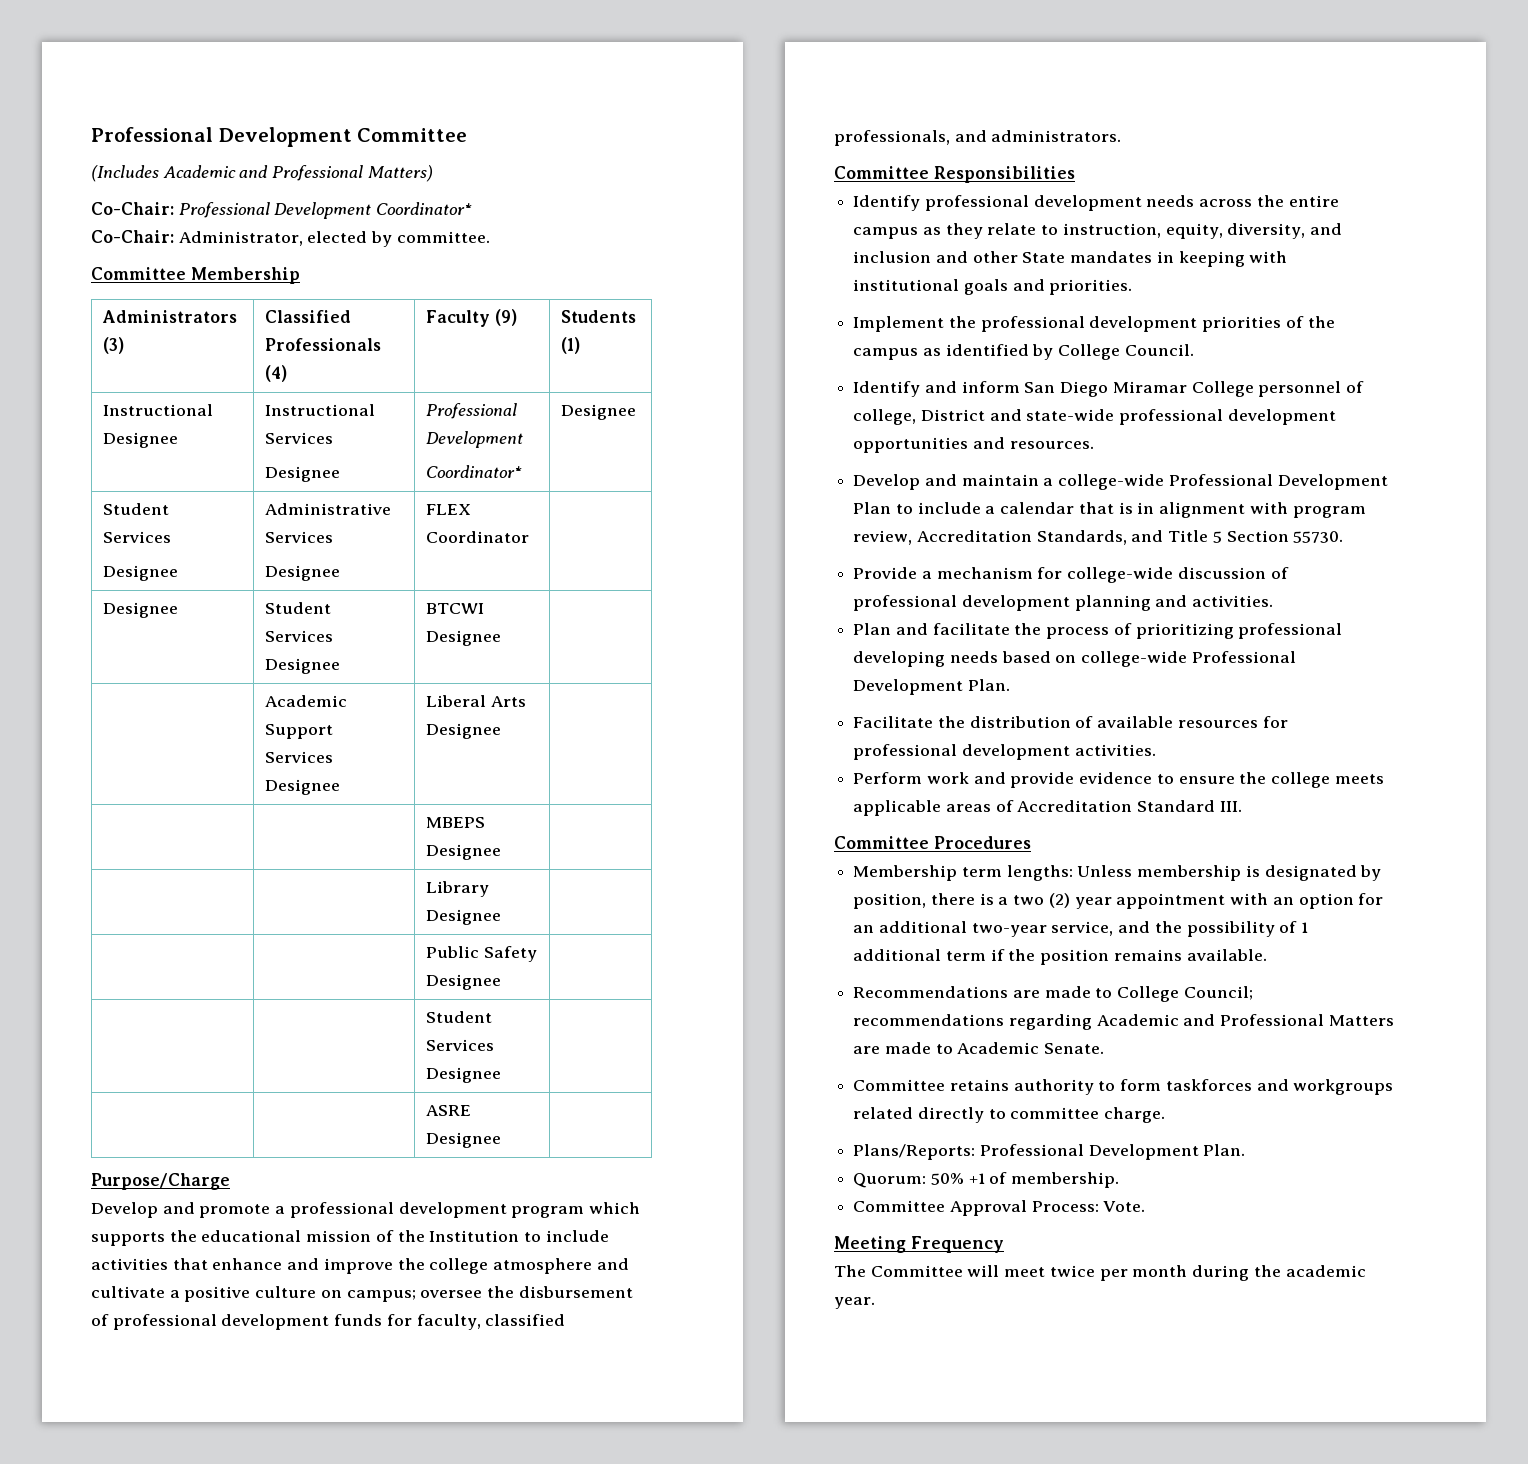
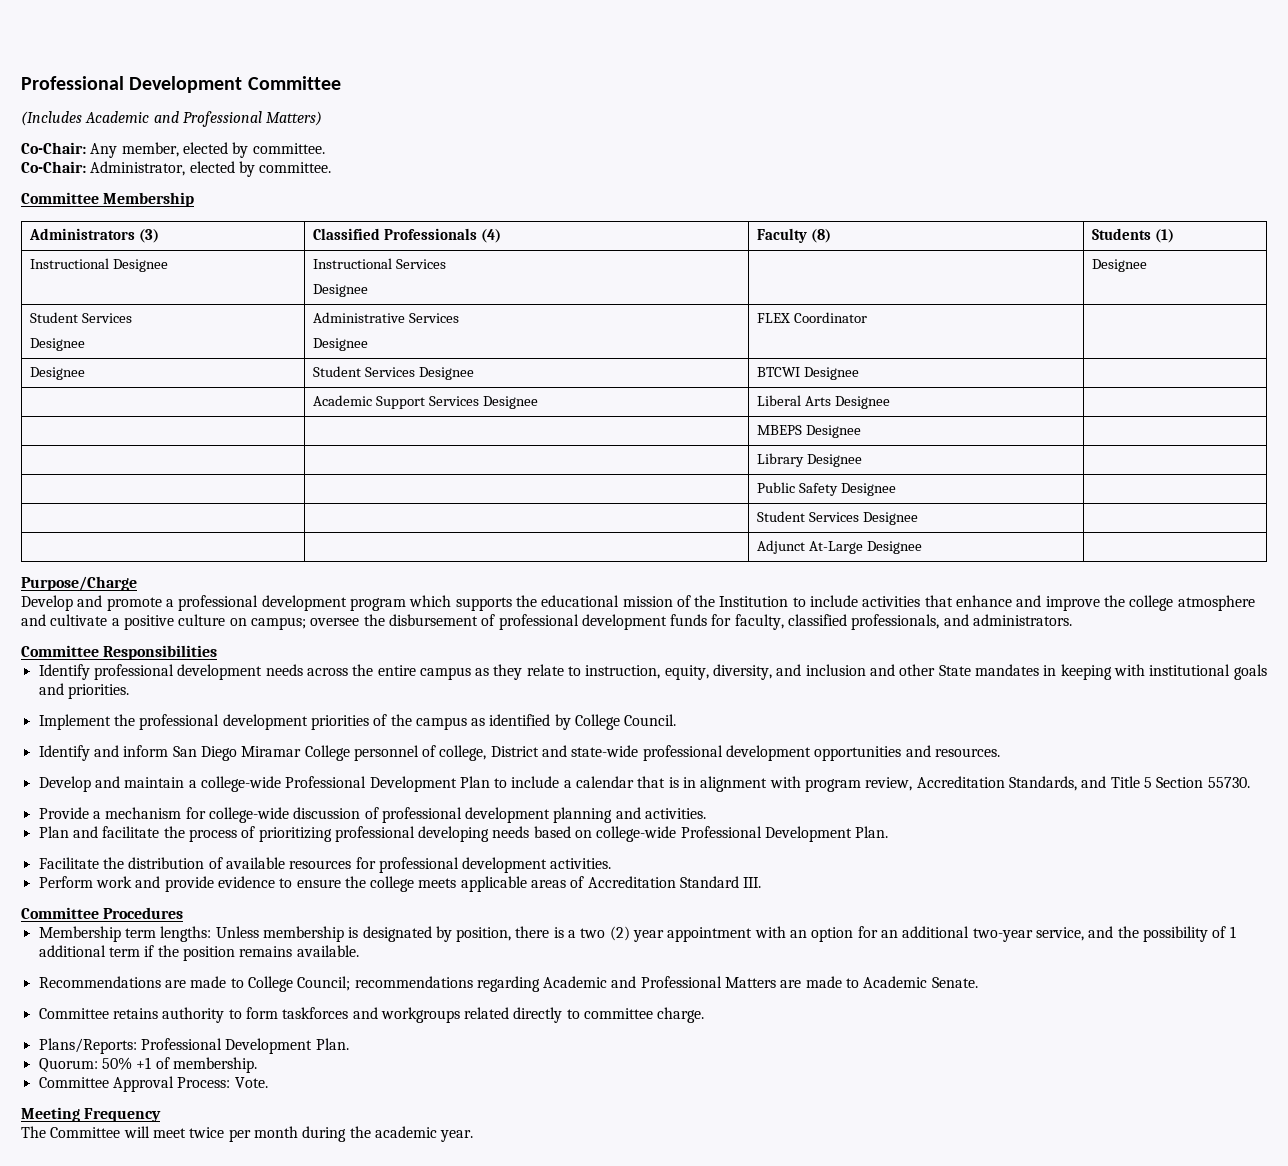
[178,202,473,219] Professional Development Coordinator* -> [90,142,325,158] Any member, elected by committee.
[494,309,517,326] (9) -> [810,229,831,243] (8)
[426,403,518,419] [426,431,524,448] [426,465,523,478] Professional Development // Coordinator* -> (368, 290) none
[426,1105,472,1116] ASRE -> [756,540,863,554] Adjunct At-Large

